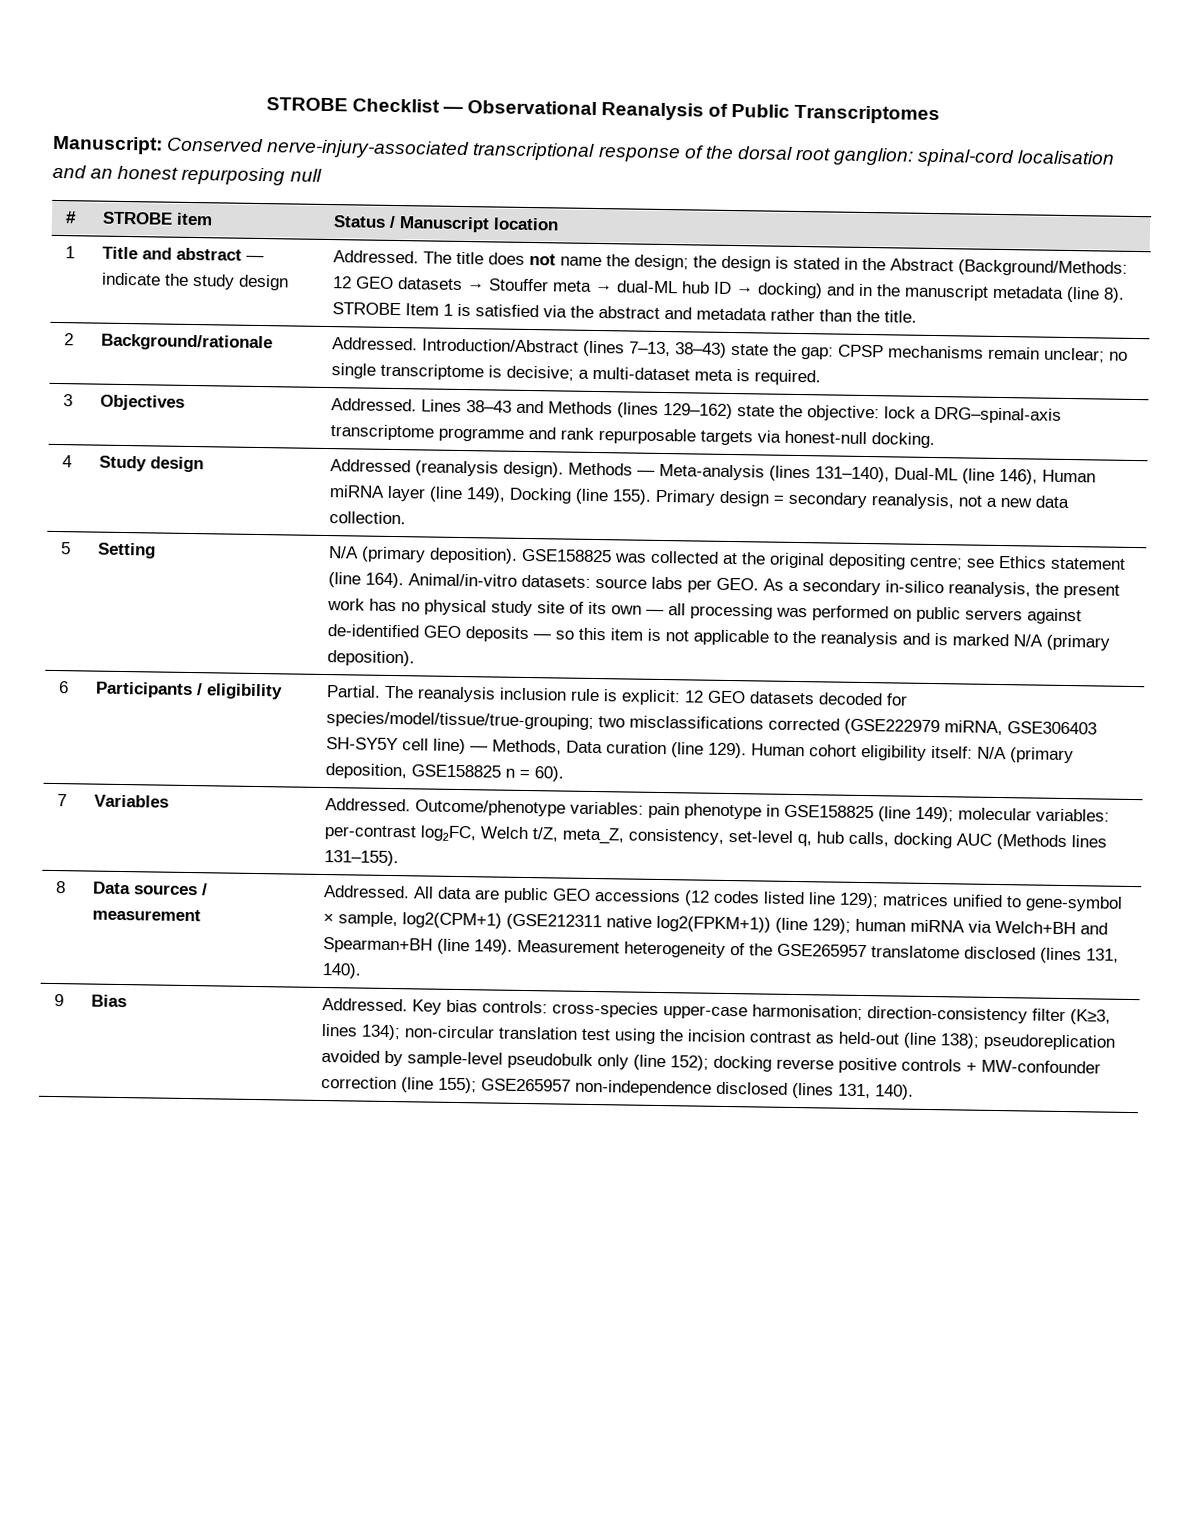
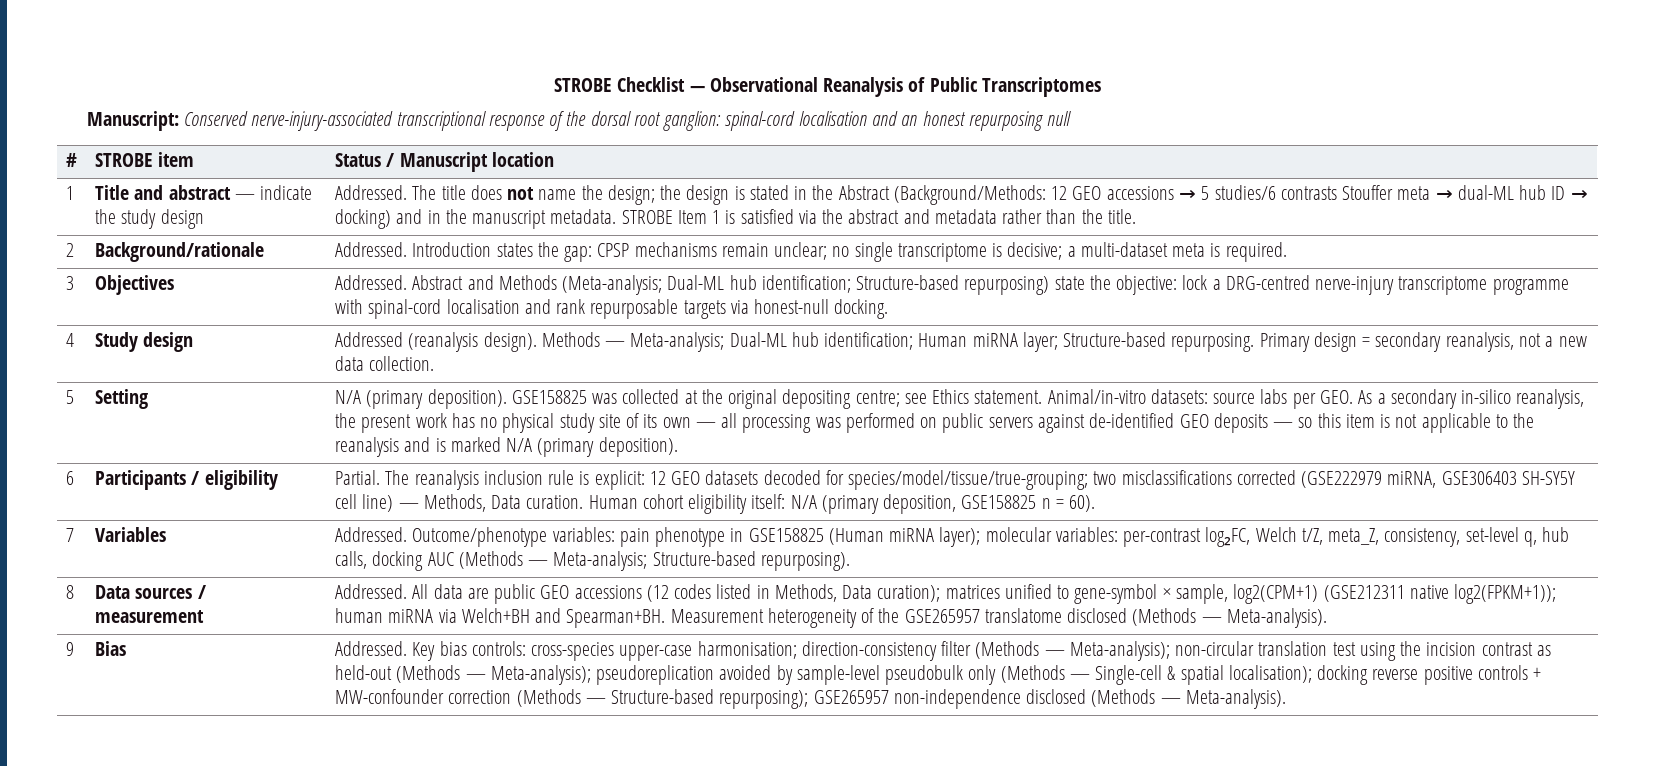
[396,277,485,291] datasets → -> [1106,185,1337,200] accessions → 5 studies/6 contrasts
[991,285,1125,303] metadata (line 8). -> [550,209,617,224] metadata.
[421,338,769,358] Introduction/Abstract (lines 7–13, 38–43) state -> [412,242,533,257] Introduction states
[420,399,733,420] Lines 38–43 and Methods (lines 129–162) -> [412,275,1050,295] Abstract and Methods (Meta-analysis; Dual-ML hub identification; Structure-based repurposing)
[933,407,1062,424] [329,424,524,442] DRG–spinal-axis transcriptome programme -> [1225,275,1569,295] [334,299,520,319] DRG-centred nerve-injury transcriptome programme with spinal-cord localisation
[658,463,1096,485] [328,485,652,505] Meta-analysis (lines 131–140), Dual-ML (line 146), Human miRNA layer (line 149), Docking (line 155). -> [630,332,1255,352] Meta-analysis; Dual-ML hub identification; Human miRNA layer; Structure-based repurposing.
[1049,557,1126,570] [327,572,404,589] statement (line 164). -> [974,390,1043,404] statement.
[605,741,747,759] curation (line 129). -> [526,495,584,509] curation.
[877,806,954,823] (line 149); -> [828,527,981,547] (Human miRNA layer);
[1070,835,1107,848] [323,850,399,867] lines 131–155). -> [528,551,850,571] — Meta-analysis; Structure-based repurposing).
[807,892,879,909] line 129); -> [756,584,941,602] in Methods, Data curation);
[655,915,851,934] log2(FPKM+1)) (line 129); -> [1454,584,1557,604] log2(FPKM+1));
[322,936,513,955] Spearman+BH (line 149). -> [566,609,666,628] Spearman+BH.
[1039,947,1119,964] [321,962,361,979] (lines 131, 140). -> [1132,608,1327,628] (Methods — Meta-analysis).
[1069,1009,1111,1025] [320,1023,401,1041] (K≥3, lines 134); -> [975,641,1170,661] (Methods — Meta-analysis);
[902,1032,980,1049] (line 138); -> [396,665,591,685] (Methods — Meta-analysis);
[632,1054,709,1071] (line 152); -> [1000,665,1312,685] (Methods — Single-cell & spatial localisation);
[400,1077,914,1100] (line 155); GSE265957 non-independence disclosed (lines 131, 140). -> [516,689,1286,709] (Methods — Structure-based repurposing); GSE265957 non-independence disclosed (Methods — Meta-analysis).

